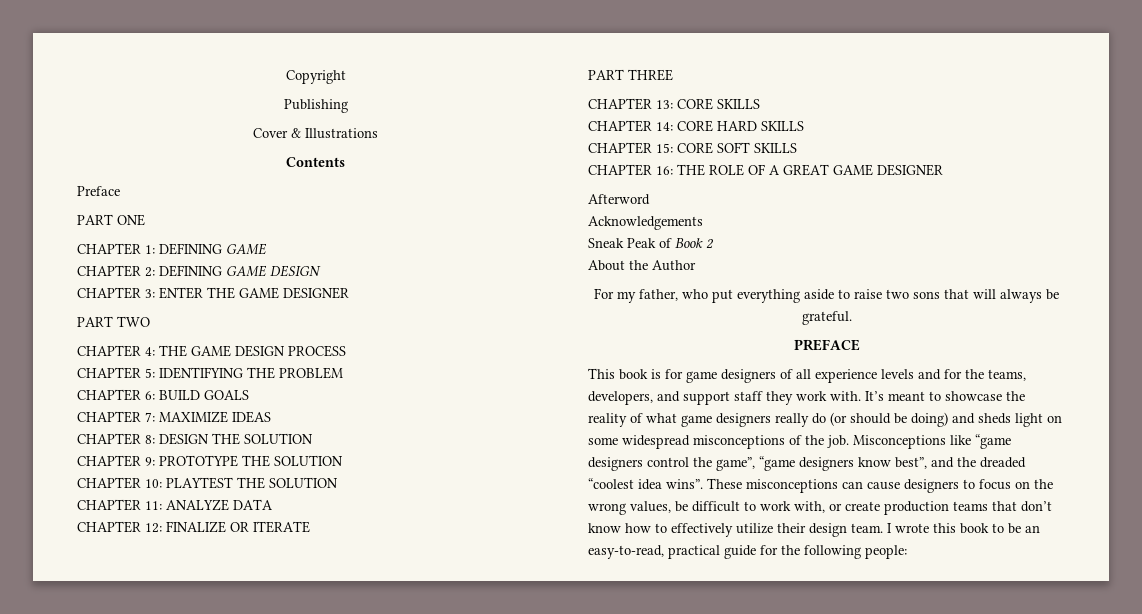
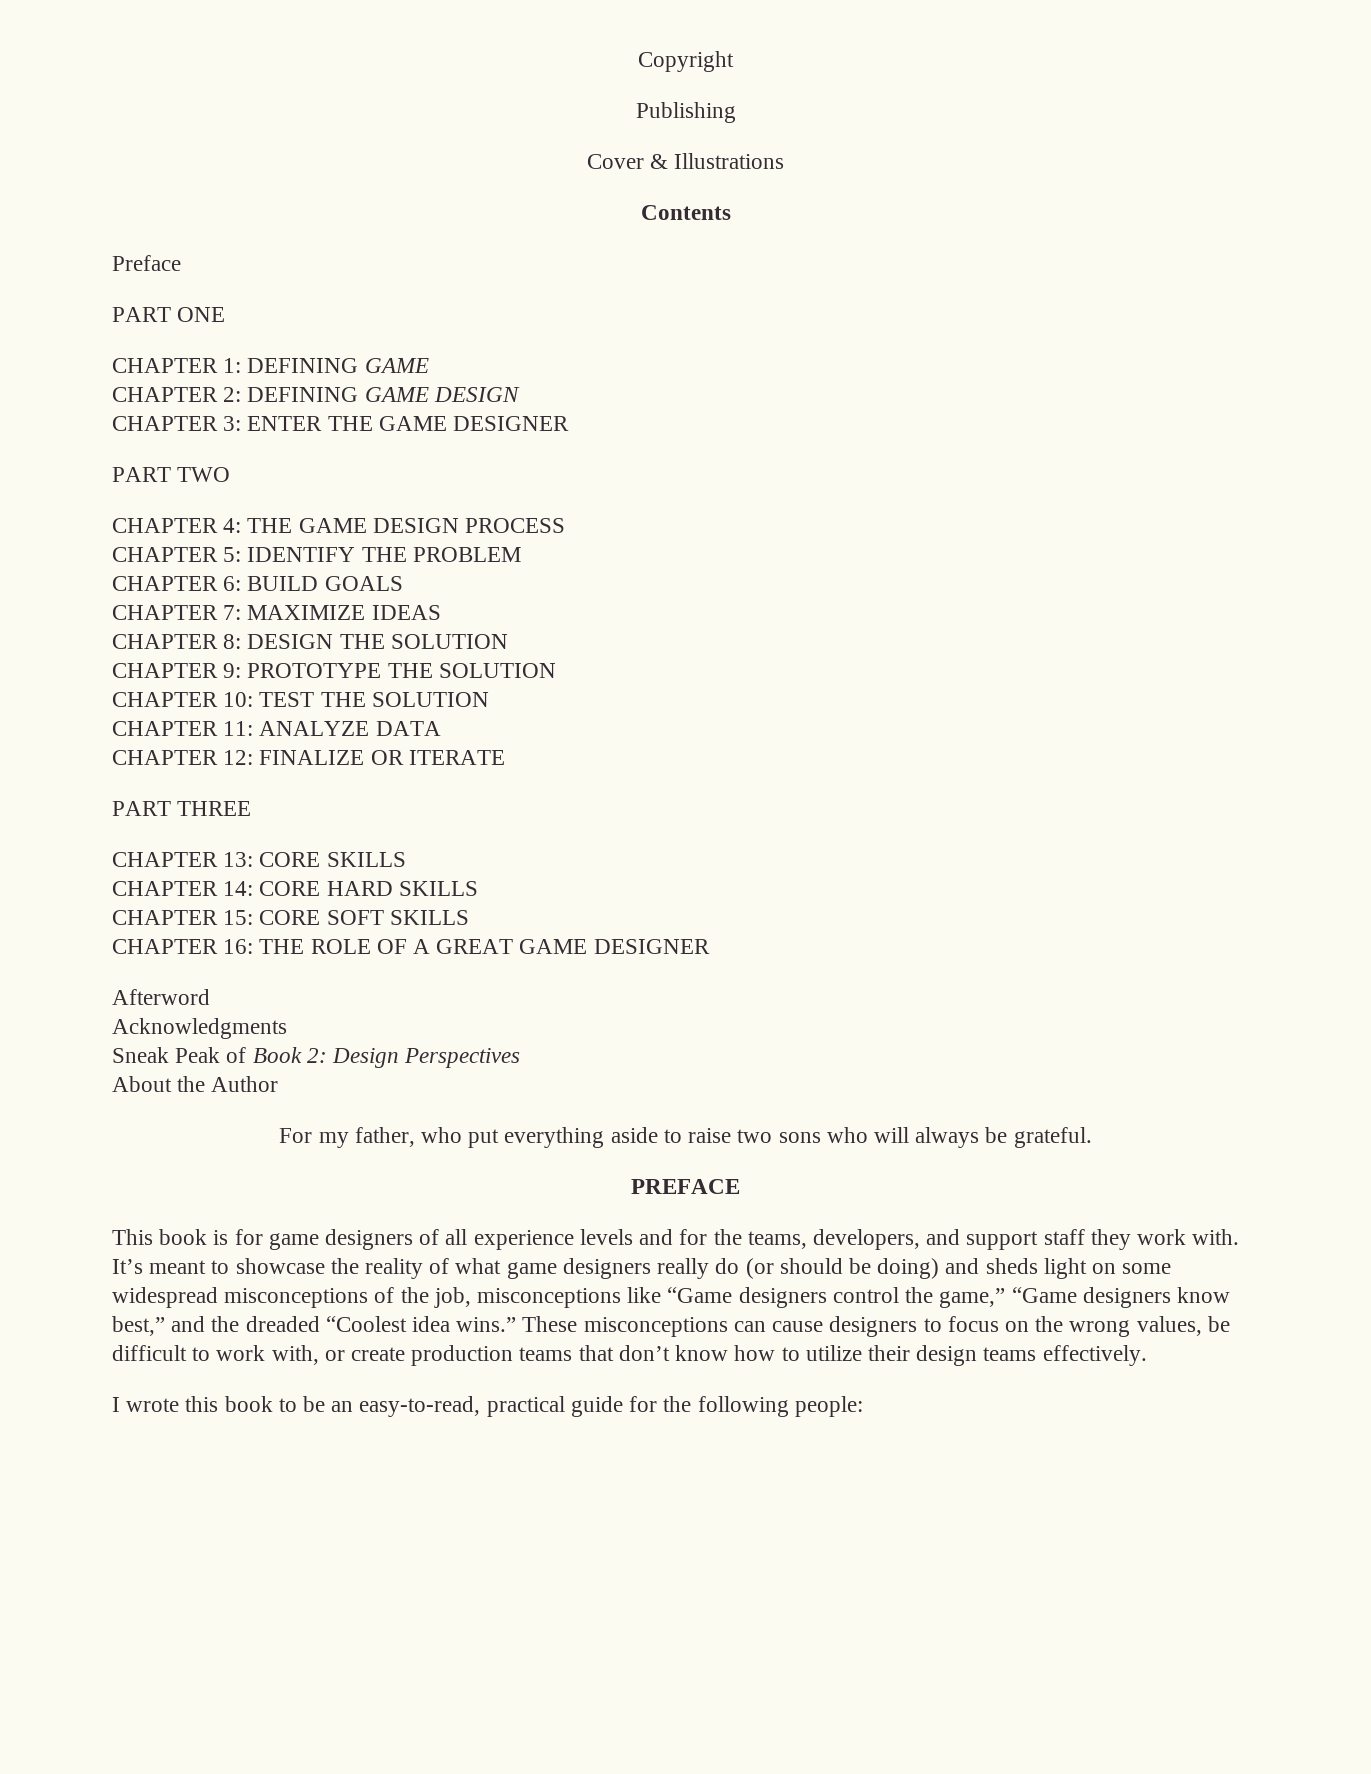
[159,367,243,379] IDENTIFYING -> [247,547,356,562] IDENTIFY
[166,477,233,489] PLAYTEST -> [259,692,315,707] TEST
[588,216,703,230] Acknowledgements -> [112,1018,287,1039] Acknowledgments
[706,239,714,249] 2 -> [306,1048,521,1068] 2: Design Perspectives
[944,289,969,299] that -> [826,1127,868,1143] who
[827,434,1011,449] job. Misconceptions like “game -> [433,1287,733,1308] job, misconceptions like “Game
[716,456,795,471] game”, “game -> [939,1287,1077,1308] game,” “Game
[895,457,927,469] best”, -> [112,1316,165,1336] best,”
[588,478,703,490] “coolest idea wins”. -> [325,1316,517,1332] “Coolest idea wins.”
[671,523,733,537] effectively -> (800, 1354) none
[851,523,883,533] team. -> [983,1345,1147,1366] teams effectively. //

